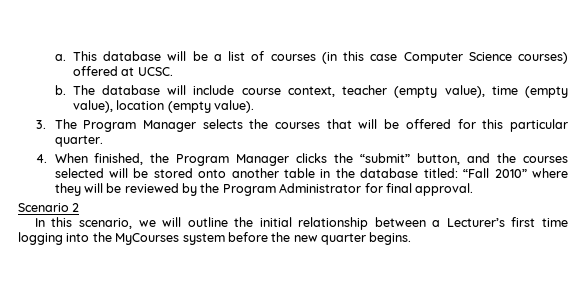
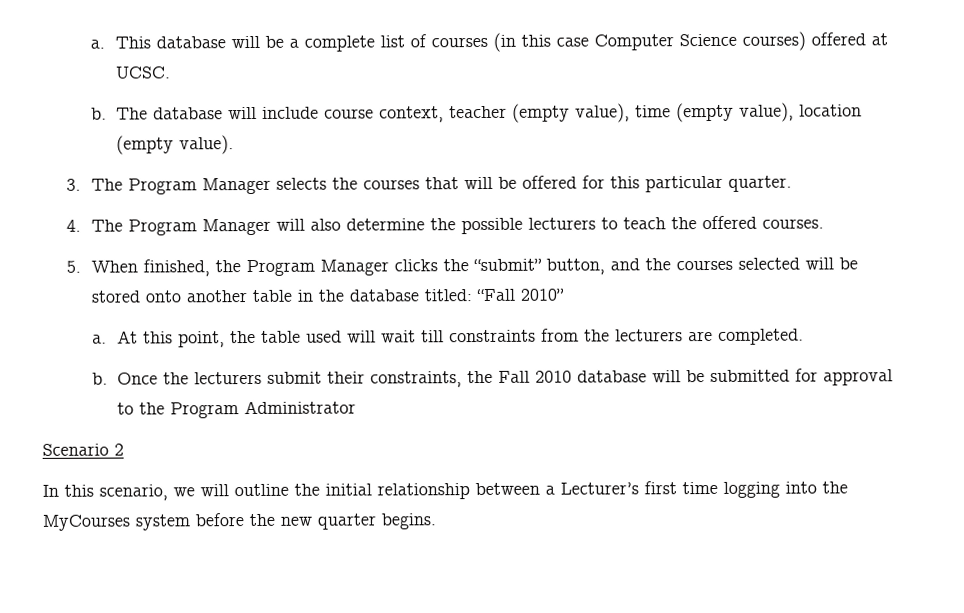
(222, 57) none -> [303,35,375,52] complete
(48, 158) none -> [90,215,824,236] [65,260,81,273] The Program Manager will also determine the possible lecturers to teach the offered courses. // 5.
[532,168,569,178] [54,183,197,196] where they will be reviewed by -> [91,328,804,348] [91,368,893,388] [116,402,134,415] // a. At this point, the table used will wait till constraints from the lecturers are completed. // b. Once the lecturers submit their constraints, the Fall 2010 database will be submitted for approval to
[364,183,474,196] for final approval. -> (356, 407) none

